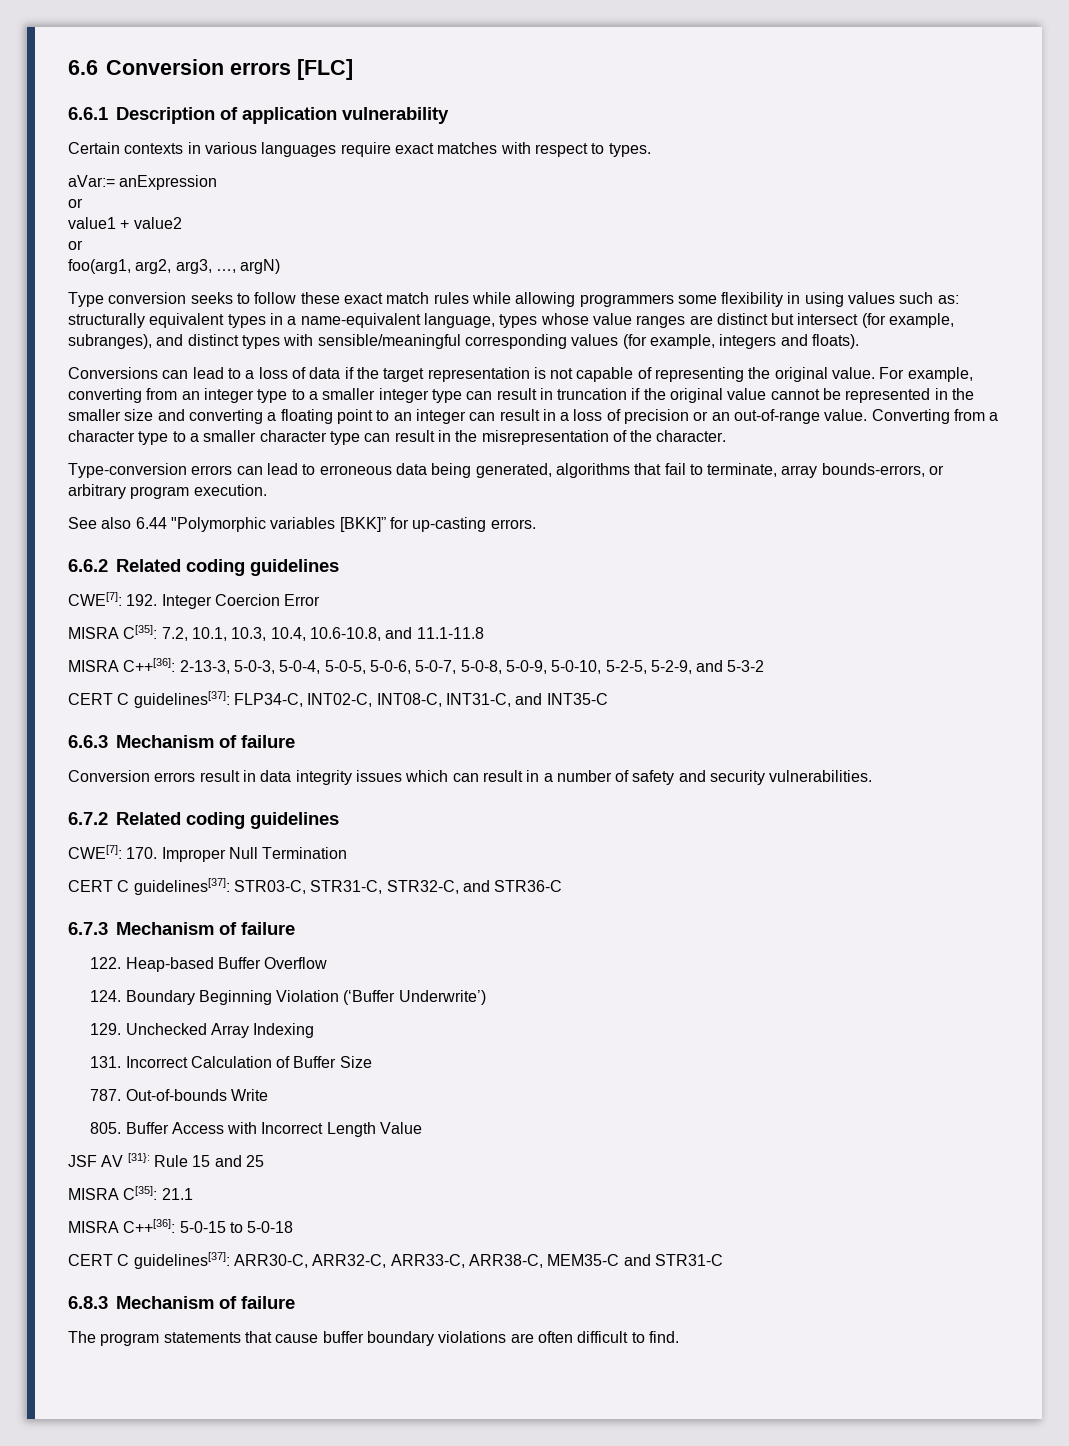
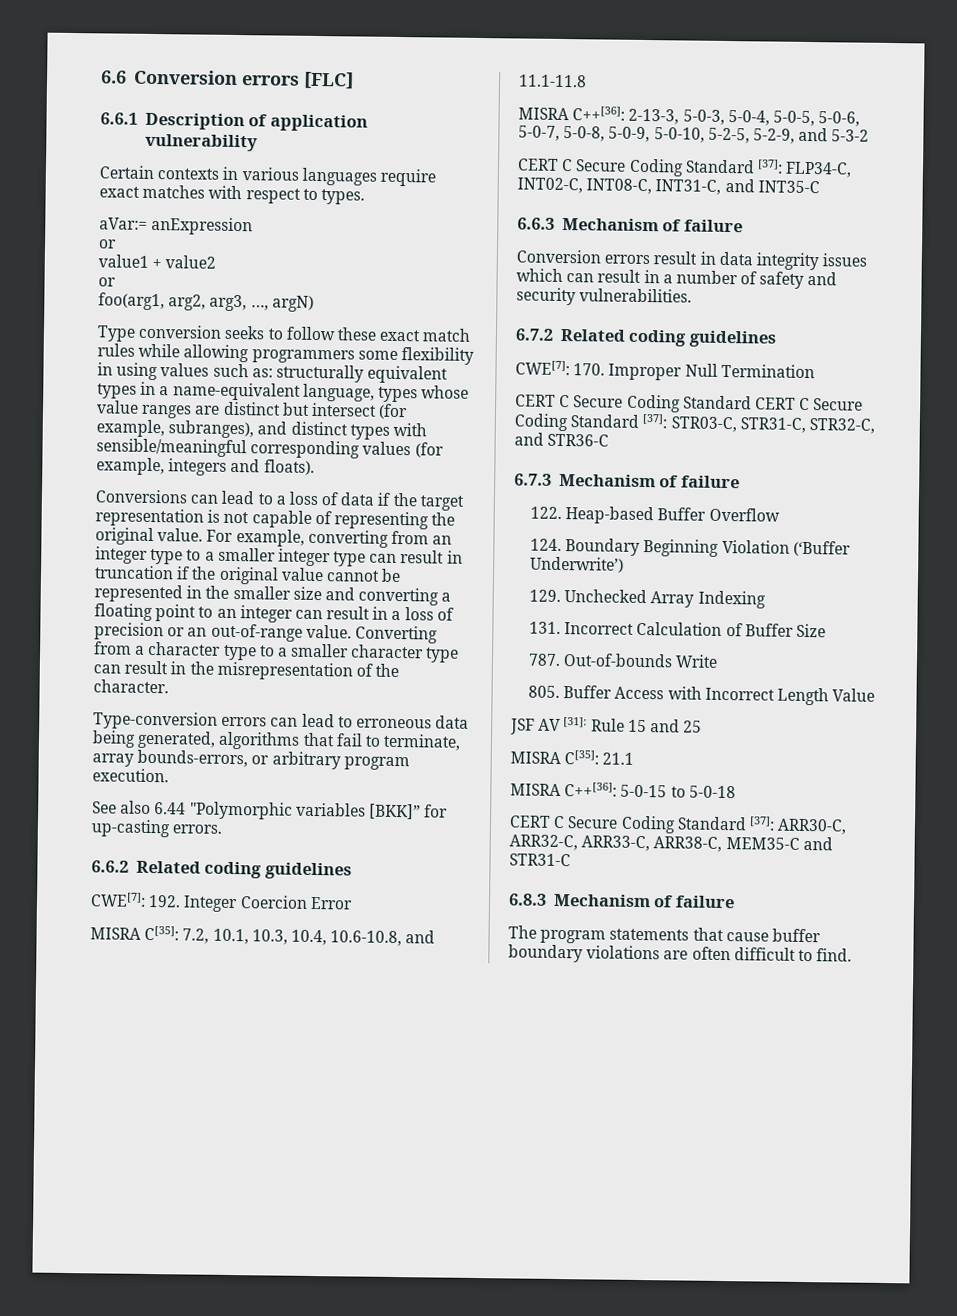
[133,691,230,708] guidelines[37]: -> [575,158,783,177] Secure Coding Standard [37]:
[133,878,230,895] guidelines[37]: -> [573,394,864,413] [514,413,668,432] Secure Coding Standard CERT C Secure Coding Standard [37]:
[127,1153,150,1163] [31}: -> [563,717,588,728] [31]:
[133,1252,230,1269] guidelines[37]: -> [567,815,775,834] Secure Coding Standard [37]:

